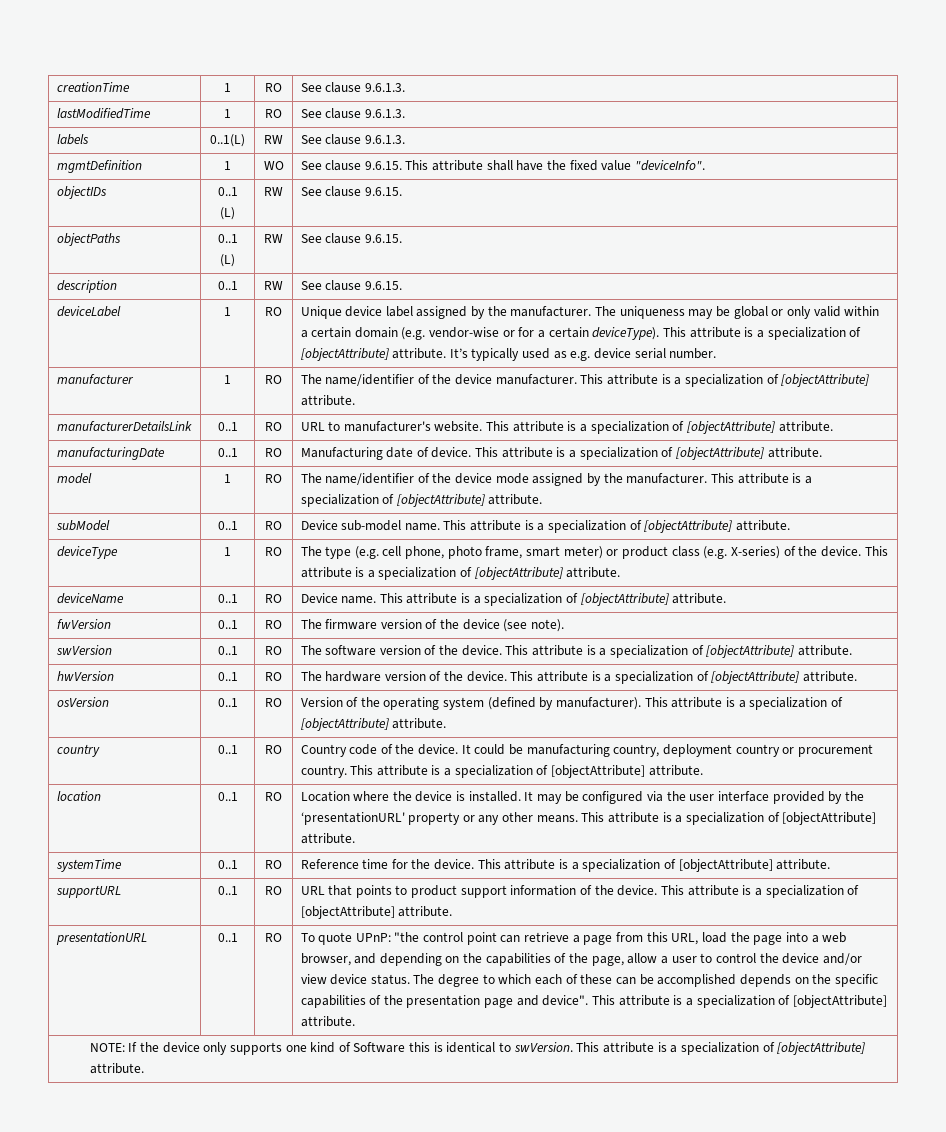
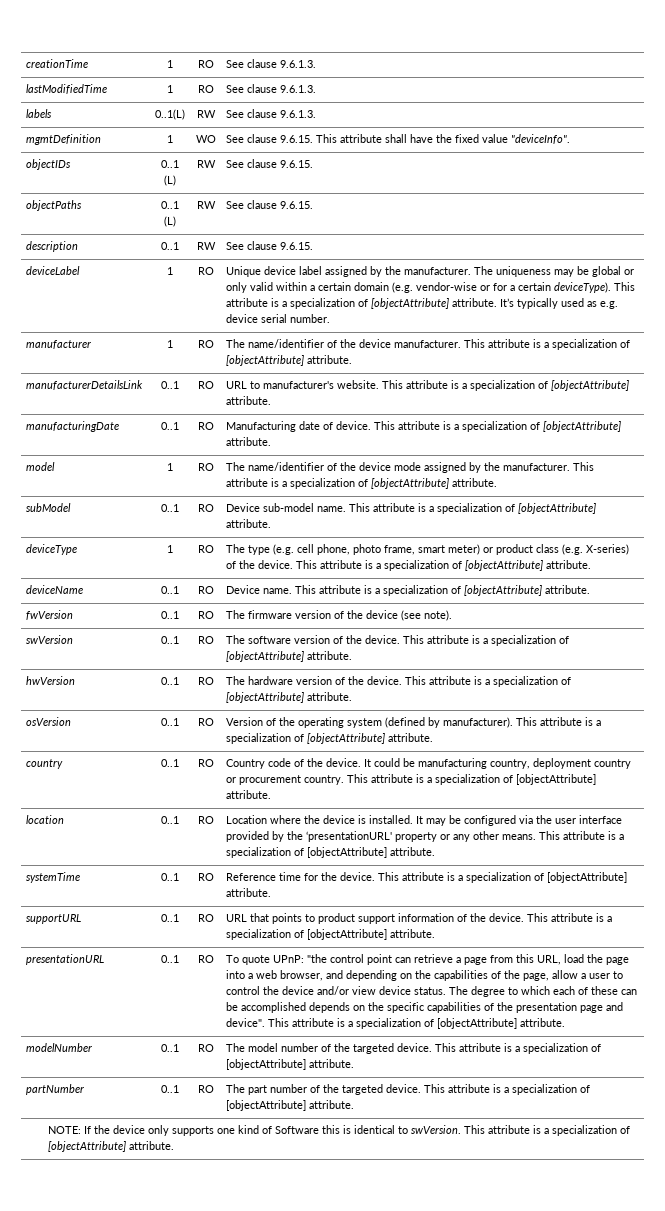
(355, 1021) none -> [26,1043,93,1052] [160,1044,179,1052] [198,1044,214,1052] [226,1043,602,1054] [226,1059,355,1070] [26,1084,85,1095] [160,1085,179,1093] [198,1085,214,1093] [226,1084,591,1095] [226,1100,355,1111] // modelNumber | 0..1 | RO | The model number of the targeted device. This attribute is a specialization of [objectAttribute] attribute. // partNumber | 0..1 | RO | The part number of the targeted device. This attribute is a specialization of [objectAttribute] attribute.

